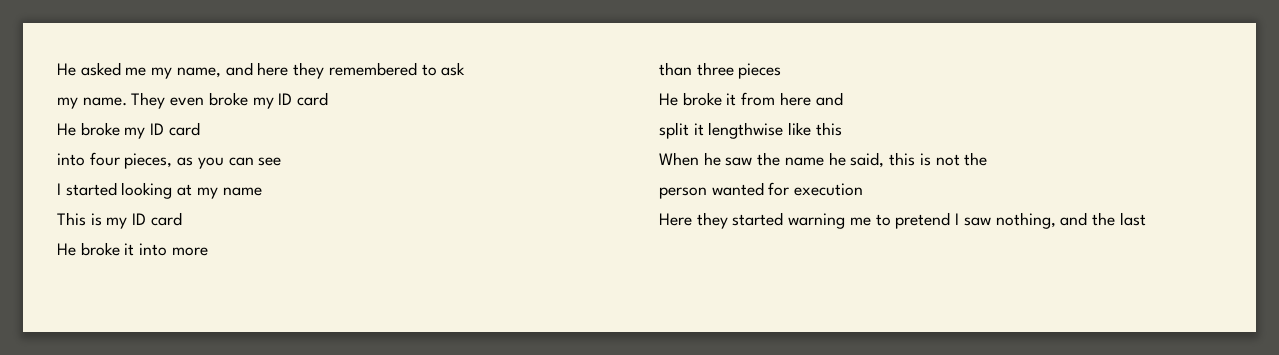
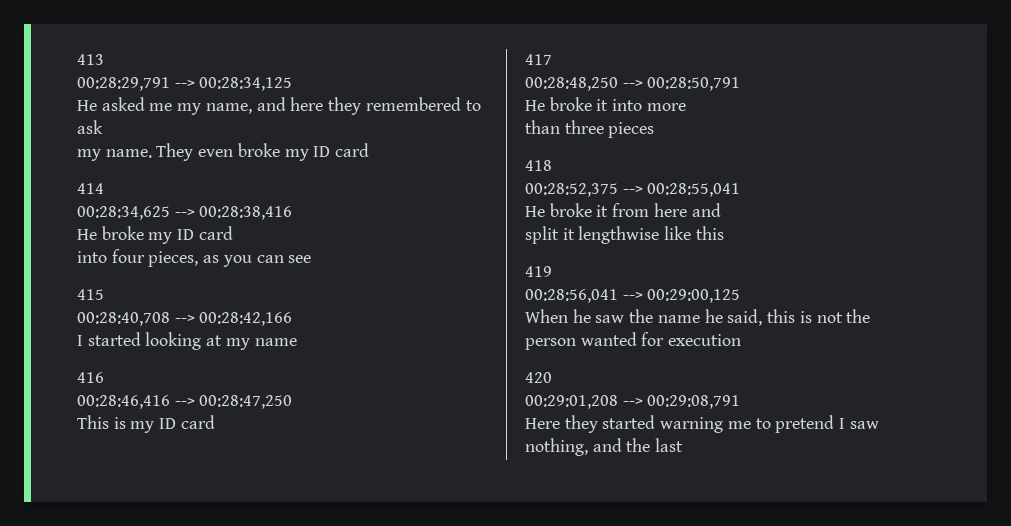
(57, 69) none -> [77,54,104,65] [77,77,293,91] 413 // 00:28:29,791 --> 00:28:34,125 //
(329, 99) none -> [77,183,104,194] [77,206,293,220] // 414 // 00:28:34,625 --> 00:28:38,416
(282, 161) none -> [77,289,104,300] [77,312,293,326] // 415 // 00:28:40,708 --> 00:28:42,166
(262, 191) none -> [77,372,104,383] [77,395,293,409] // 416 // 00:28:46,416 --> 00:28:47,250
(182, 219) none -> [525,54,552,65] [525,77,741,91] // 417 // 00:28:48,250 --> 00:28:50,791
(782, 71) none -> [525,160,552,171] [525,183,741,197] // 418 // 00:28:52,375 --> 00:28:55,041
(842, 129) none -> [525,266,552,277] [525,289,741,303] // 419 // 00:28:56,041 --> 00:29:00,125
(864, 189) none -> [525,372,552,383] [525,395,741,409] // 420 // 00:29:01,208 --> 00:29:08,791

